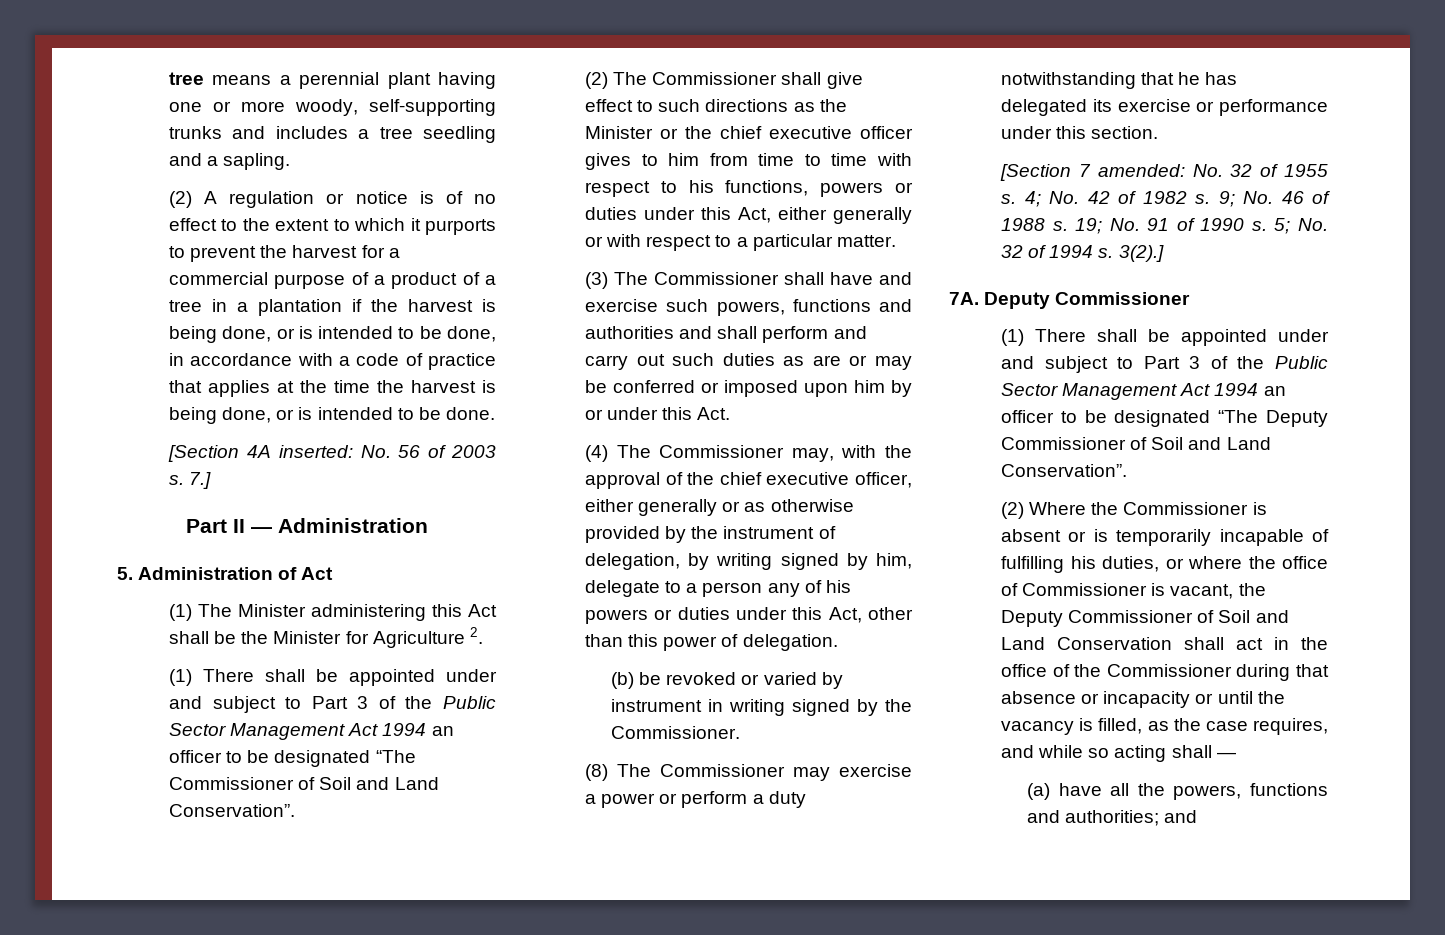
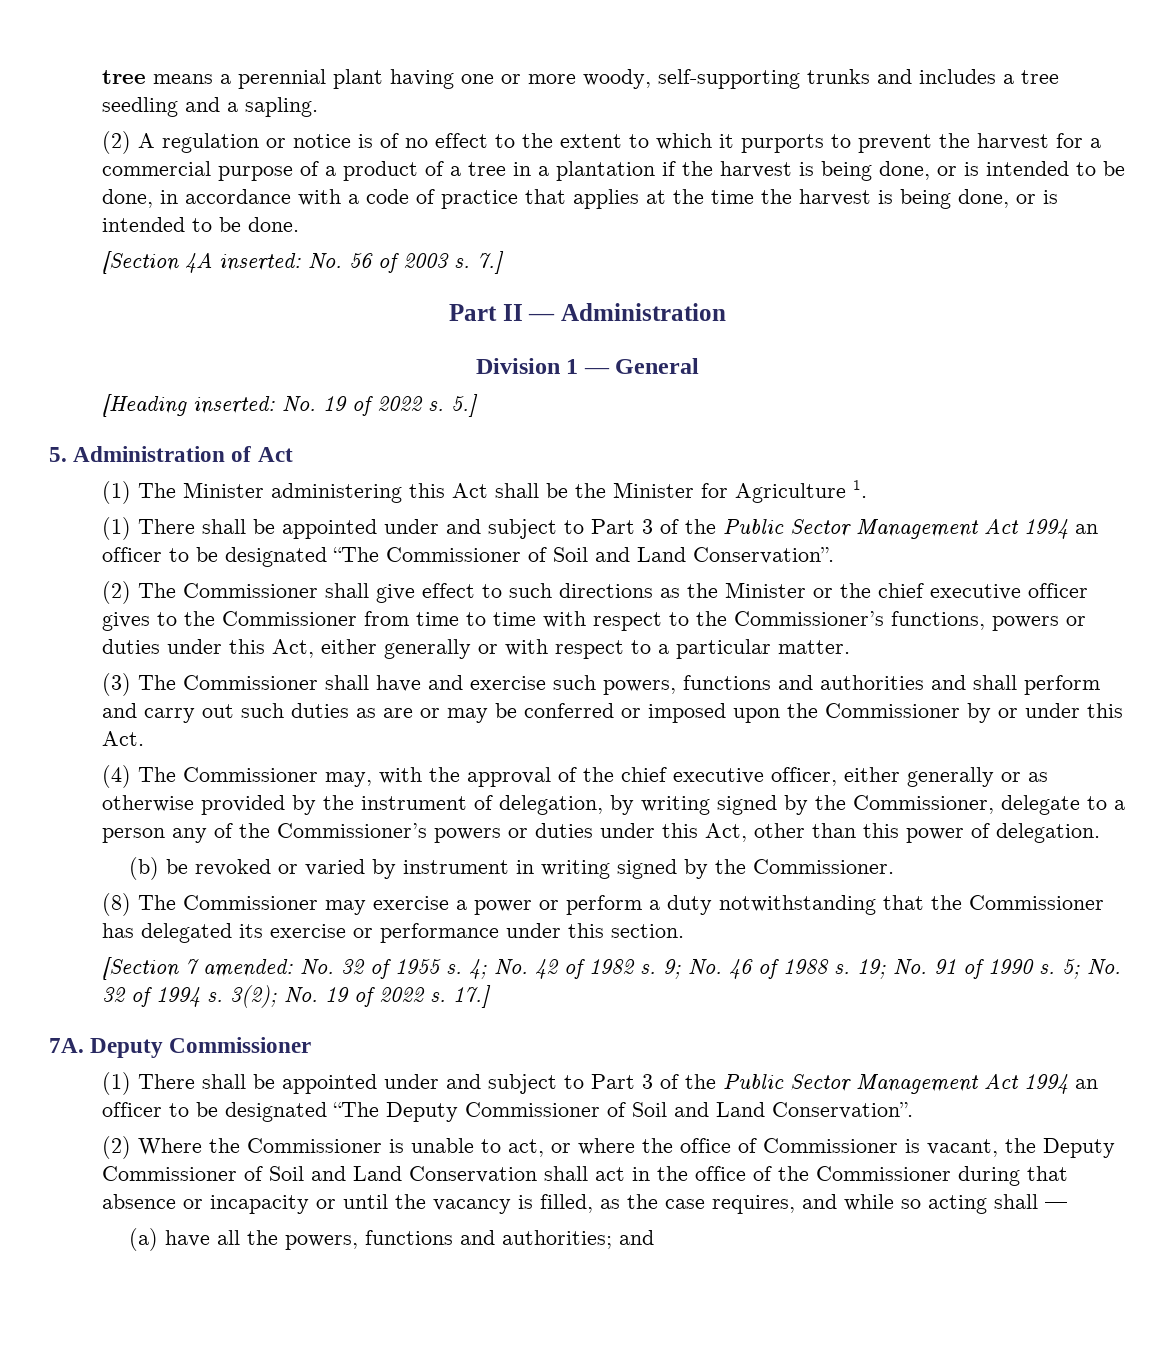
(428, 525) none -> [475,358,700,374] [102,394,479,417] // Division 1 — General // [Heading inserted: No. 19 of 2022 s. 5.]
[469,627,483,644] 2. -> [853,480,868,498] 1.
[668,153,700,166] him -> [184,611,358,626] the Commissioner
[688,180,714,193] his -> [696,611,885,626] the Commissioner’s
[854,380,886,393] him -> [787,703,961,718] the Commissioner
[876,553,912,569] him, -> [815,795,995,814] the Commissioner,
[825,580,851,593] his -> [239,823,428,838] the Commissioner’s
[1178,72,1201,85] he -> [931,895,1105,910] the Commissioner
[1118,245,1164,262] 3(2).] -> [230,985,492,1008] 3(2); No. 19 of 2022 s. 17.]
[1001,529,1329,546] [1001,556,1160,573] absent or is temporarily incapable of fulfilling his duties, -> [411,1138,545,1157] unable to act,

